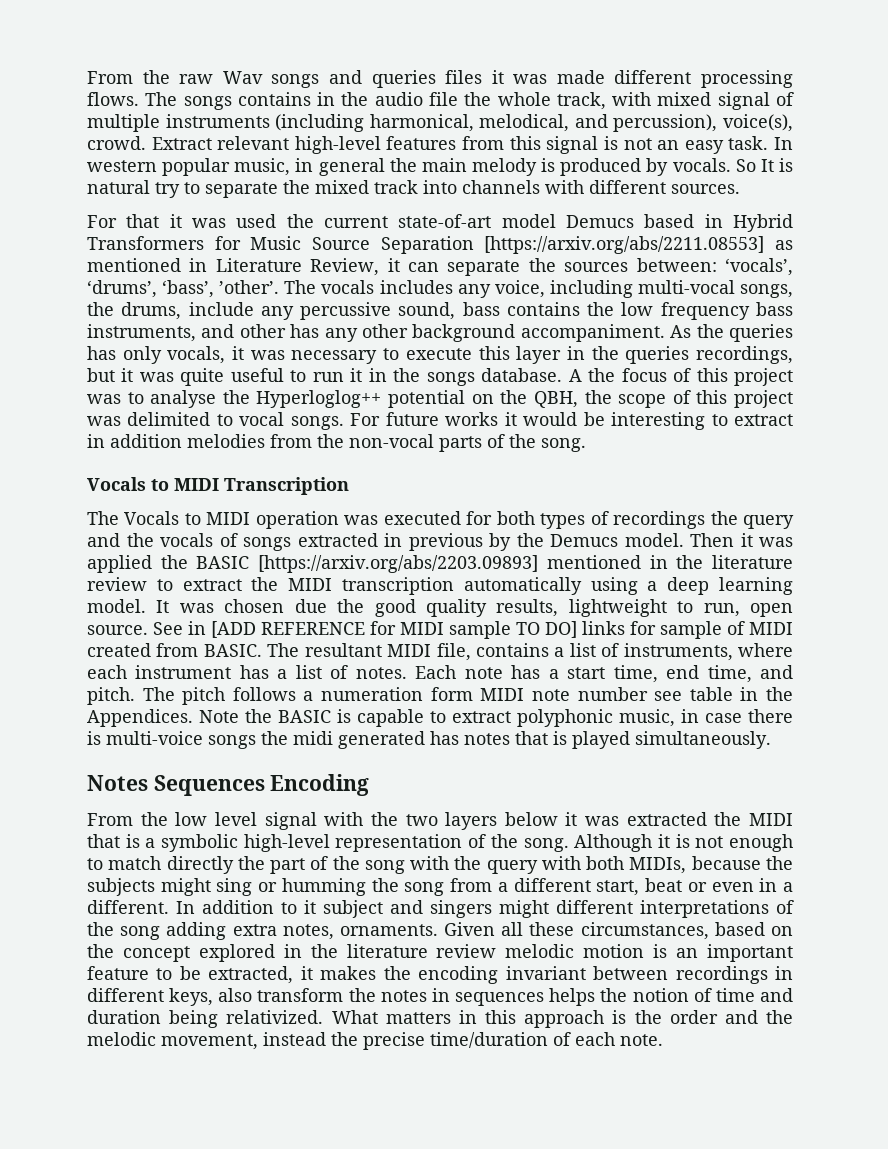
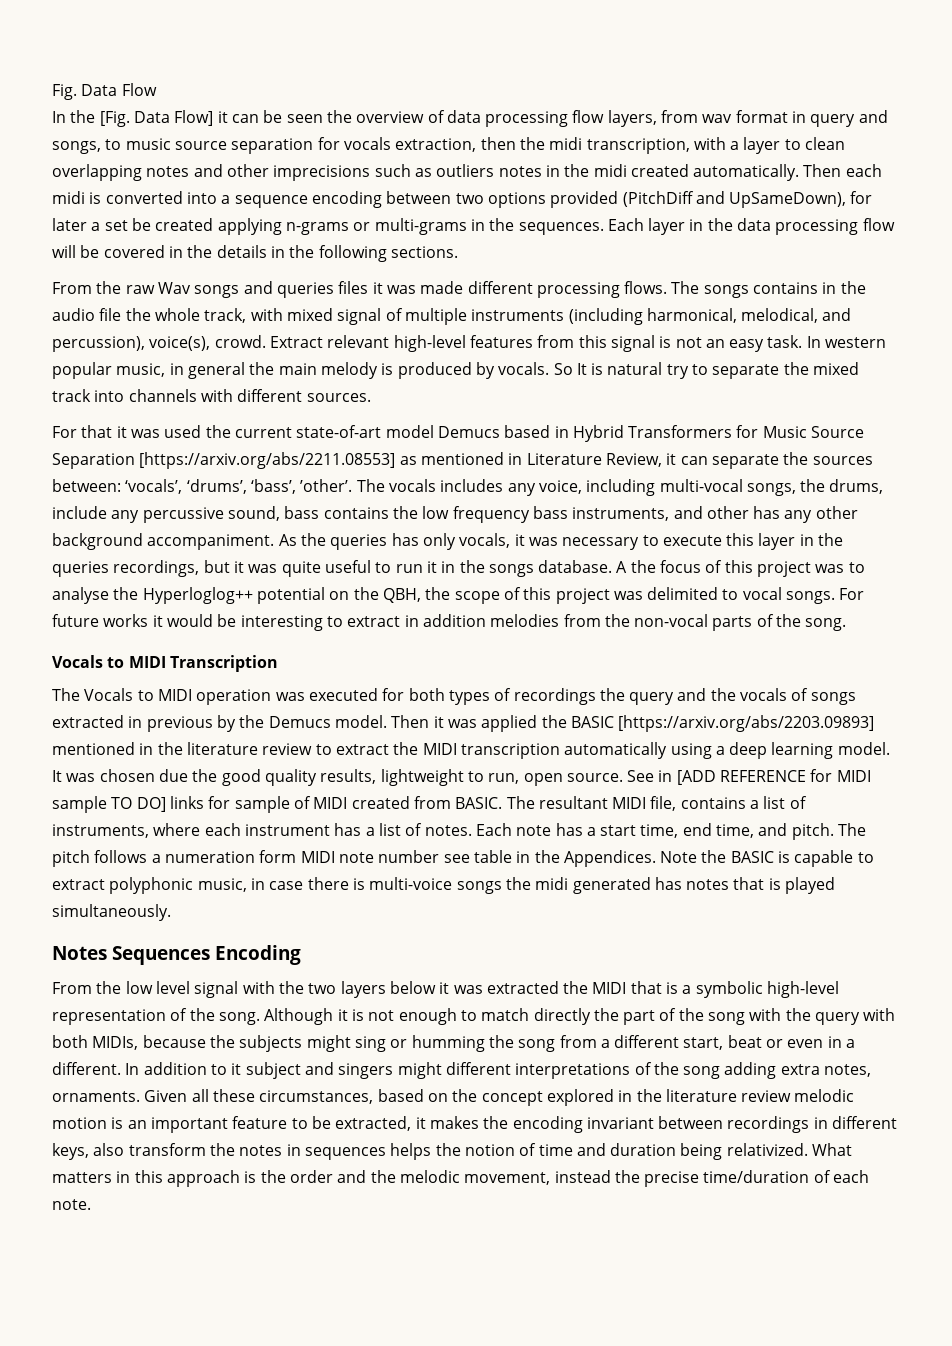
(87, 77) none -> [52,83,157,100] [52,110,888,127] [52,137,846,154] [52,164,882,181] [52,191,873,208] [52,218,895,235] [52,245,458,262] Fig. Data Flow // In the [Fig. Data Flow] it can be seen the overview of data processing flow layers, from wav format in query and songs, to music source separation for vocals extraction, then the midi transcription, with a layer to clean overlapping notes and other imprecisions such as outliers notes in the midi created automatically. Then each midi is converted into a sequence encoding between two options provided (PitchDiff and UpSameDown), for later a set be created applying n-grams or multi-grams in the sequences. Each layer in the data processing flow will be covered in the details in the following sections. //

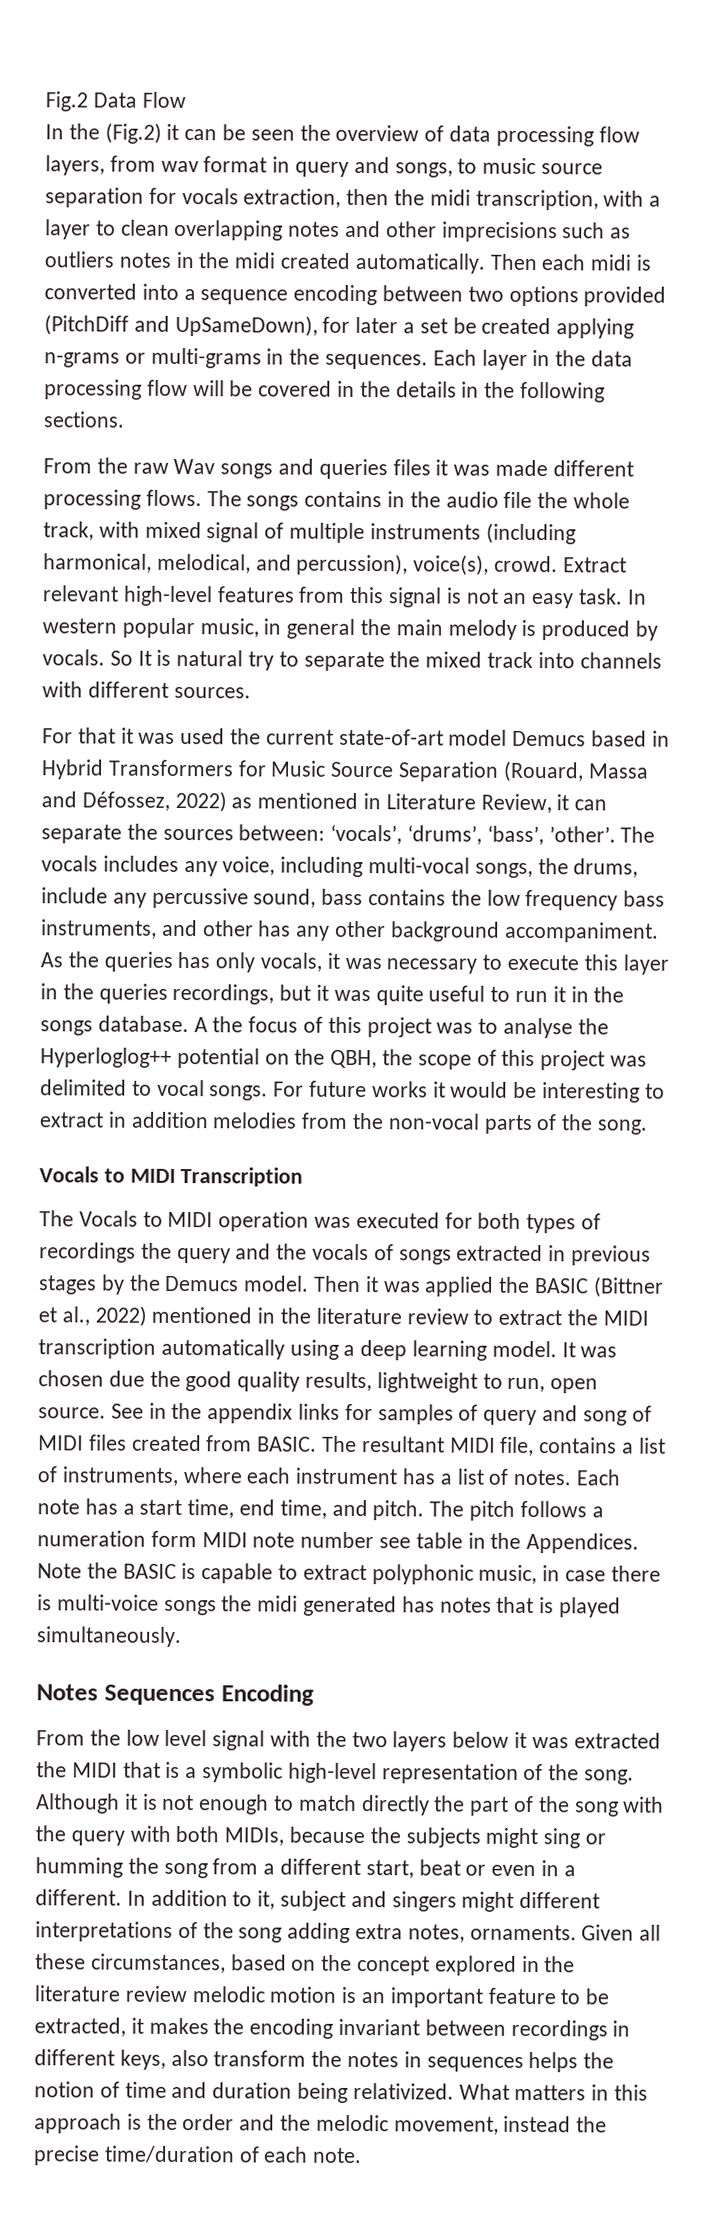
[52,84,77,100] Fig. -> [45,91,88,112] Fig.2
[99,110,214,127] [Fig. Data Flow] -> [104,122,162,144] (Fig.2)
[139,452,396,469] [https://arxiv.org/abs/2211.08553] -> [502,760,649,783] [41,790,227,813] (Rouard, Massa and Défossez, 2022)
(213, 724) none -> [38,1275,97,1295] stages
[618,715,875,732] [https://arxiv.org/abs/2203.09893] -> [592,1276,664,1298] [38,1305,147,1327] (Bittner et al., 2022)
[676,769,871,785] [52,796,290,813] [ADD REFERENCE for MIDI sample TO DO] links for sample -> [171,1402,627,1426] the appendix links for samples of query and song
(348, 803) none -> [88,1434,127,1451] files
[231,1063,242,1075] it -> [257,1890,276,1910] it,

